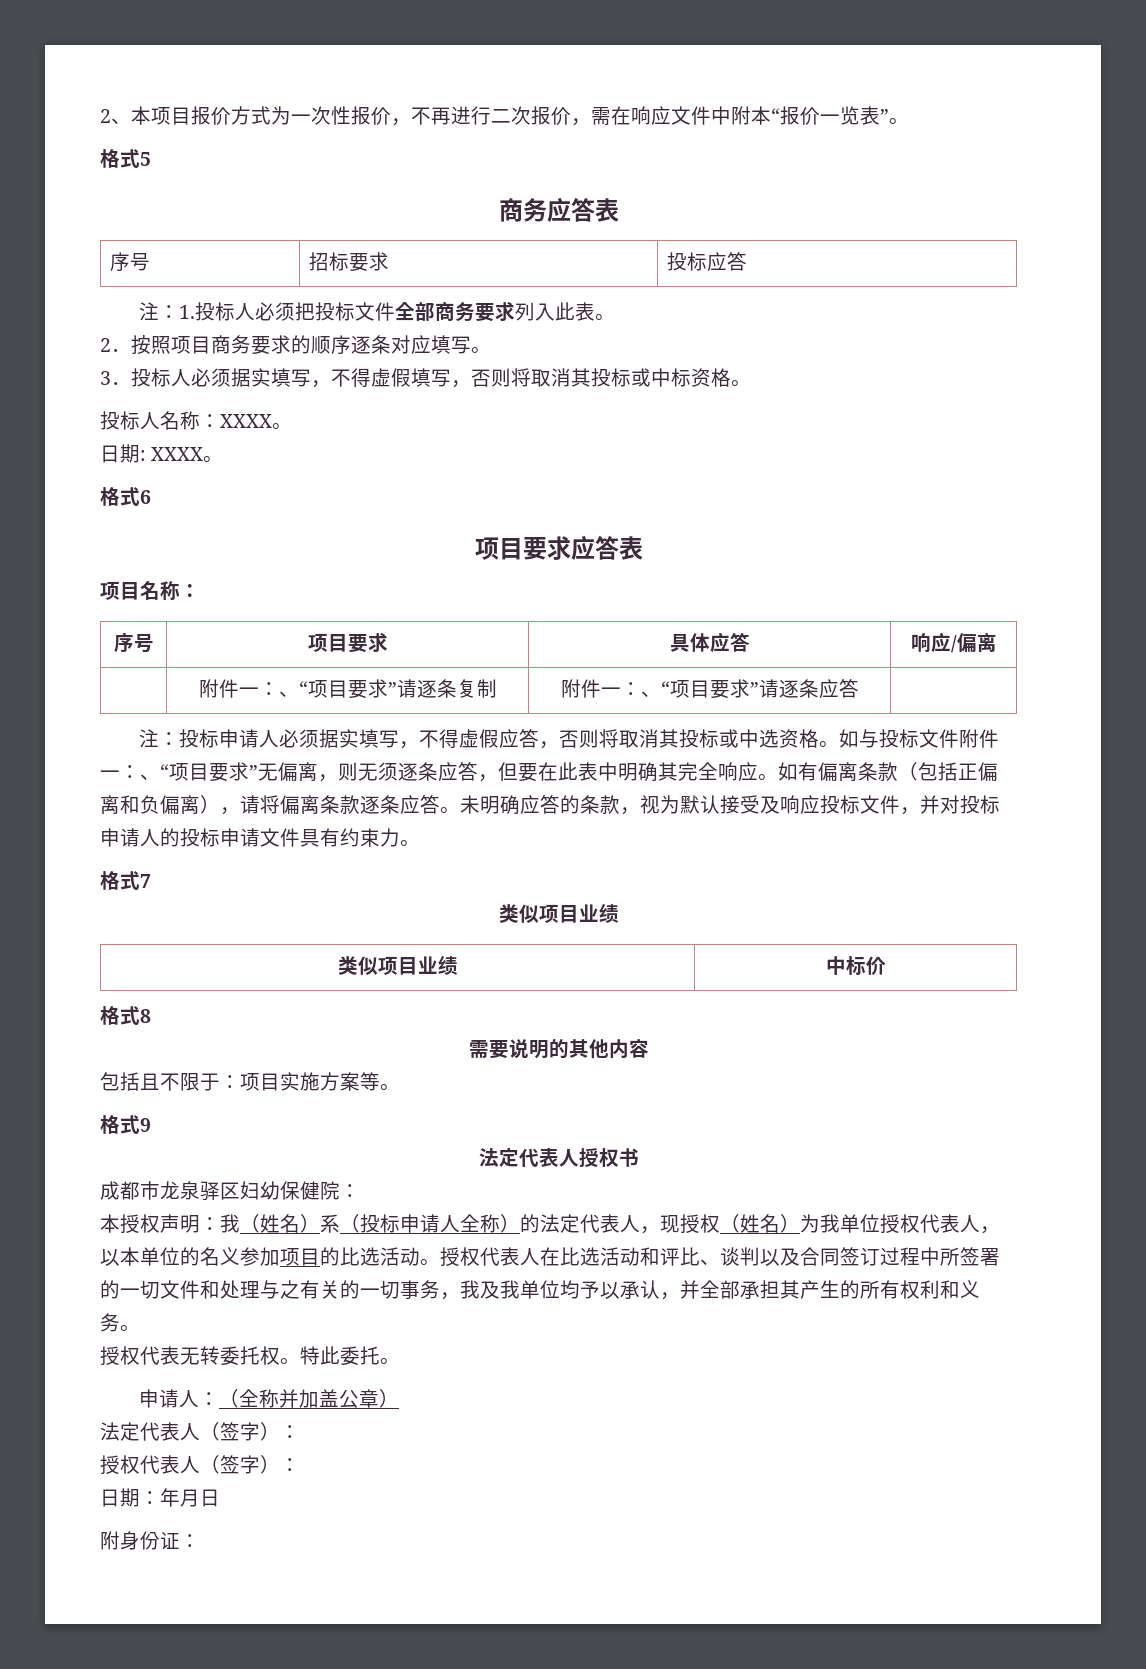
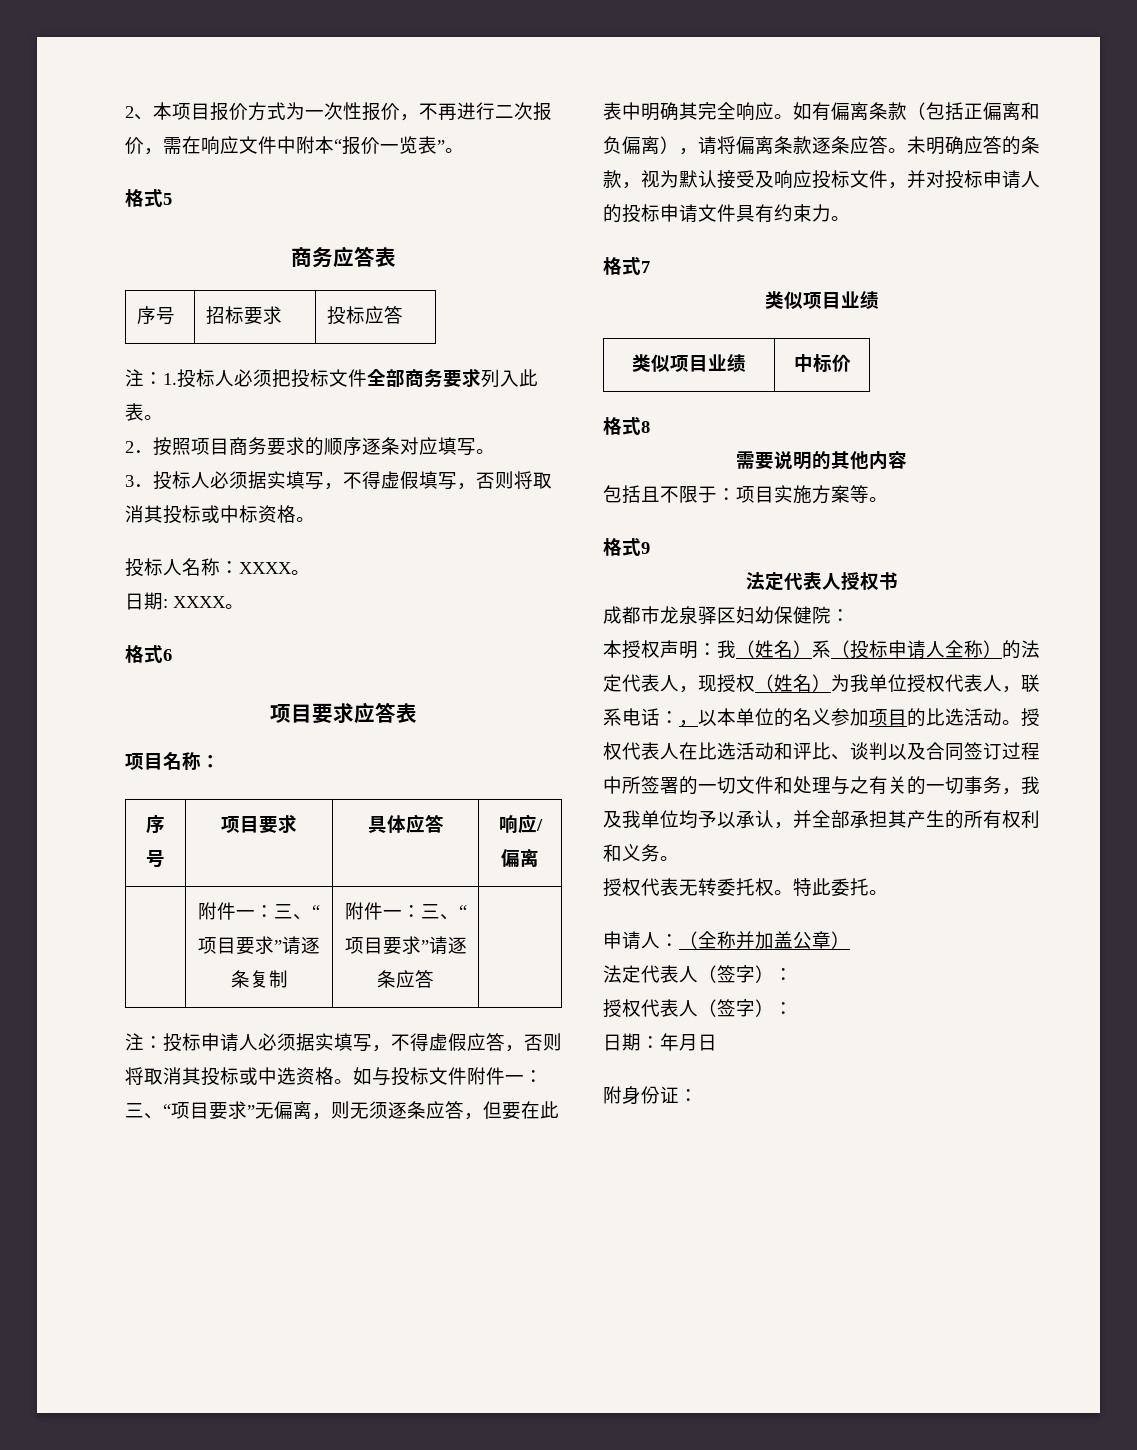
(279, 689) none -> [274,904,293,919] 三
(641, 689) none -> [420,904,440,919] 三
(140, 772) none -> [125,1103,144,1118] 三
(1000, 1230) none -> [1021,674,1040,692] [603,708,698,727] 联系电话：，

